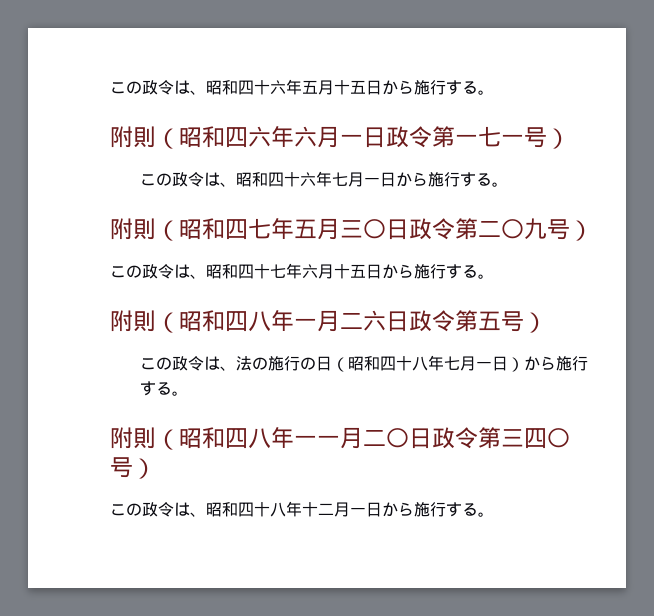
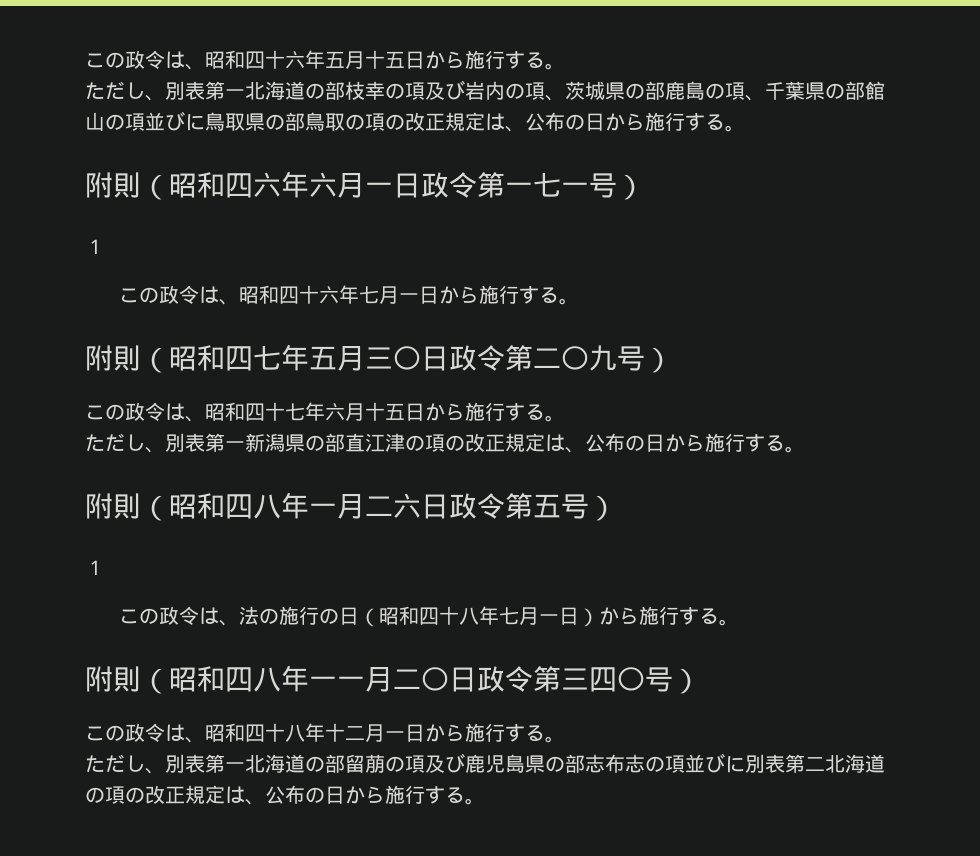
(494, 92) none -> [85,80,885,101] [85,111,745,132] // ただし、別表第一北海道の部枝幸の項及び岩内の項、茨城県の部鹿島の項、千葉県の部館山の項並びに鳥取県の部鳥取の項の改正規定は、公布の日から施行する。
(570, 138) none -> [85,239,105,254] // １
(494, 276) none -> [85,433,805,453] // ただし、別表第一新潟県の部直江津の項の改正規定は、公布の日から施行する。
(547, 322) none -> [85,560,105,575] // １
(494, 514) none -> [85,753,885,774] [85,785,485,805] // ただし、別表第一北海道の部留萠の項及び鹿児島県の部志布志の項並びに別表第二北海道の項の改正規定は、公布の日から施行する。

